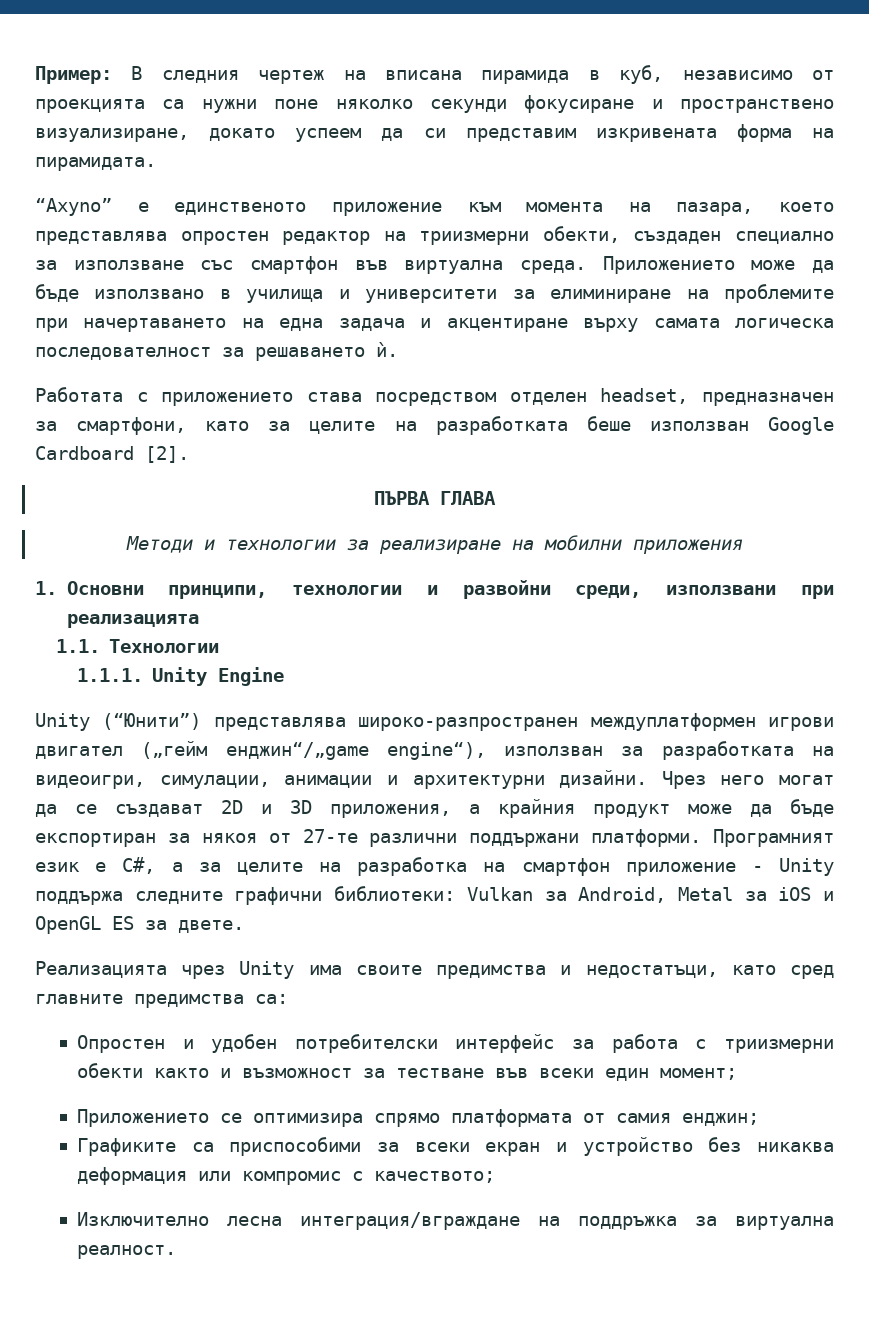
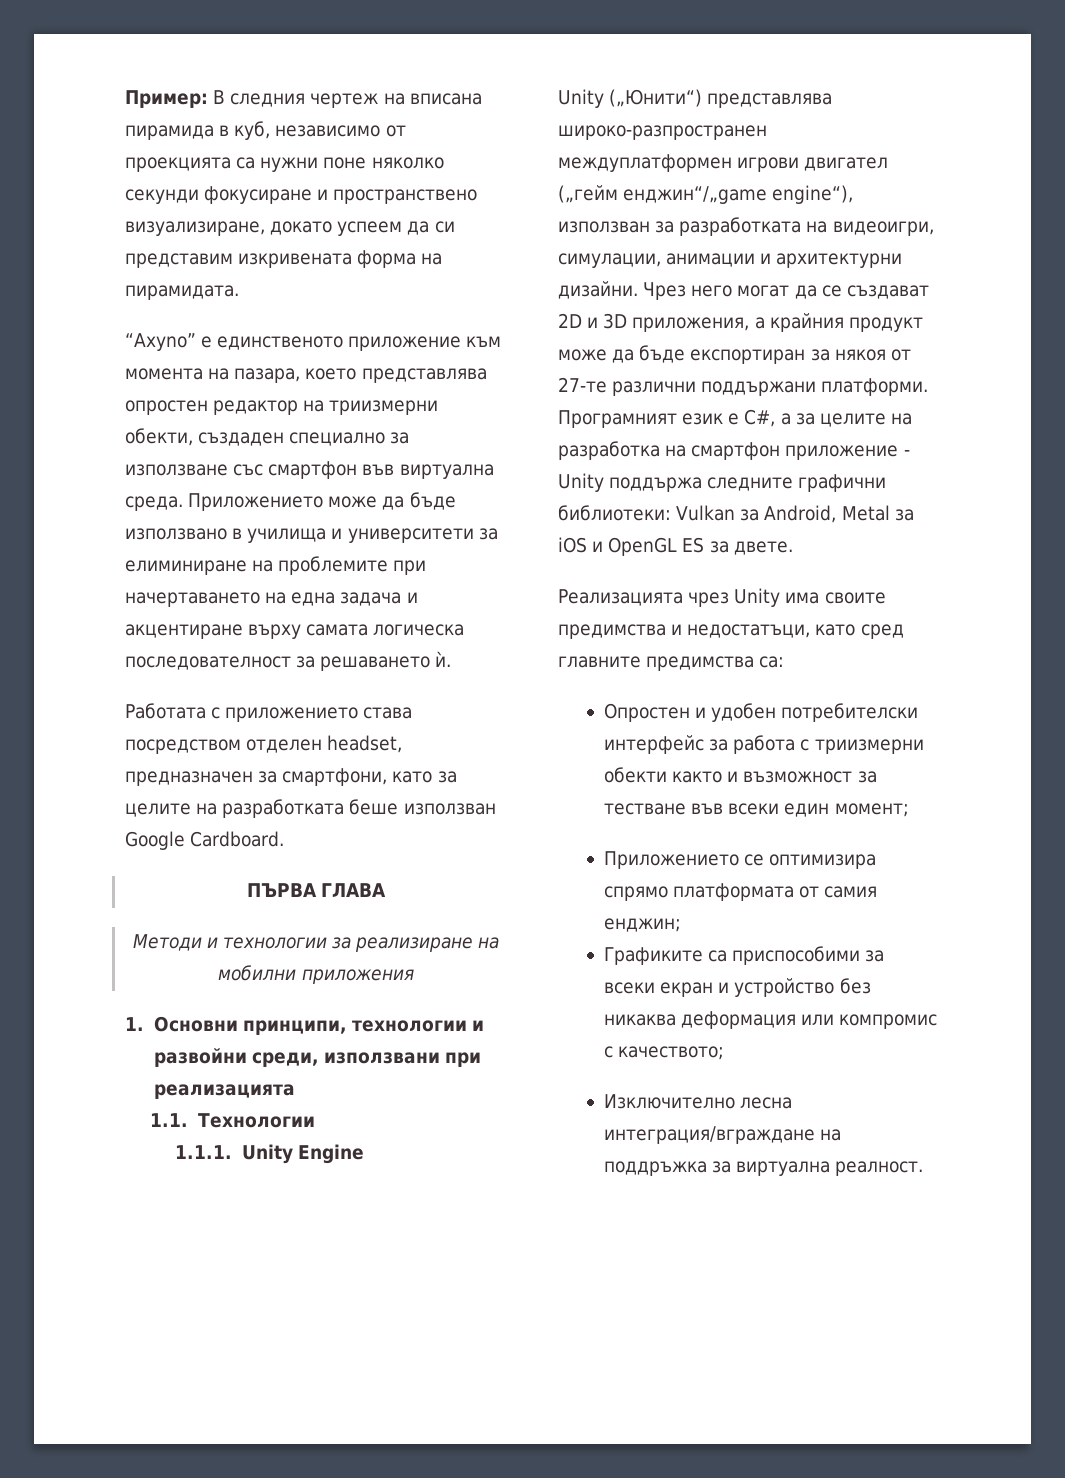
[35,446,189,463] Cardboard [2]. -> [190,831,285,847] Cardboard.
[102,713,202,730] (“Юнити”) -> [609,89,703,107] („Юнити“)

